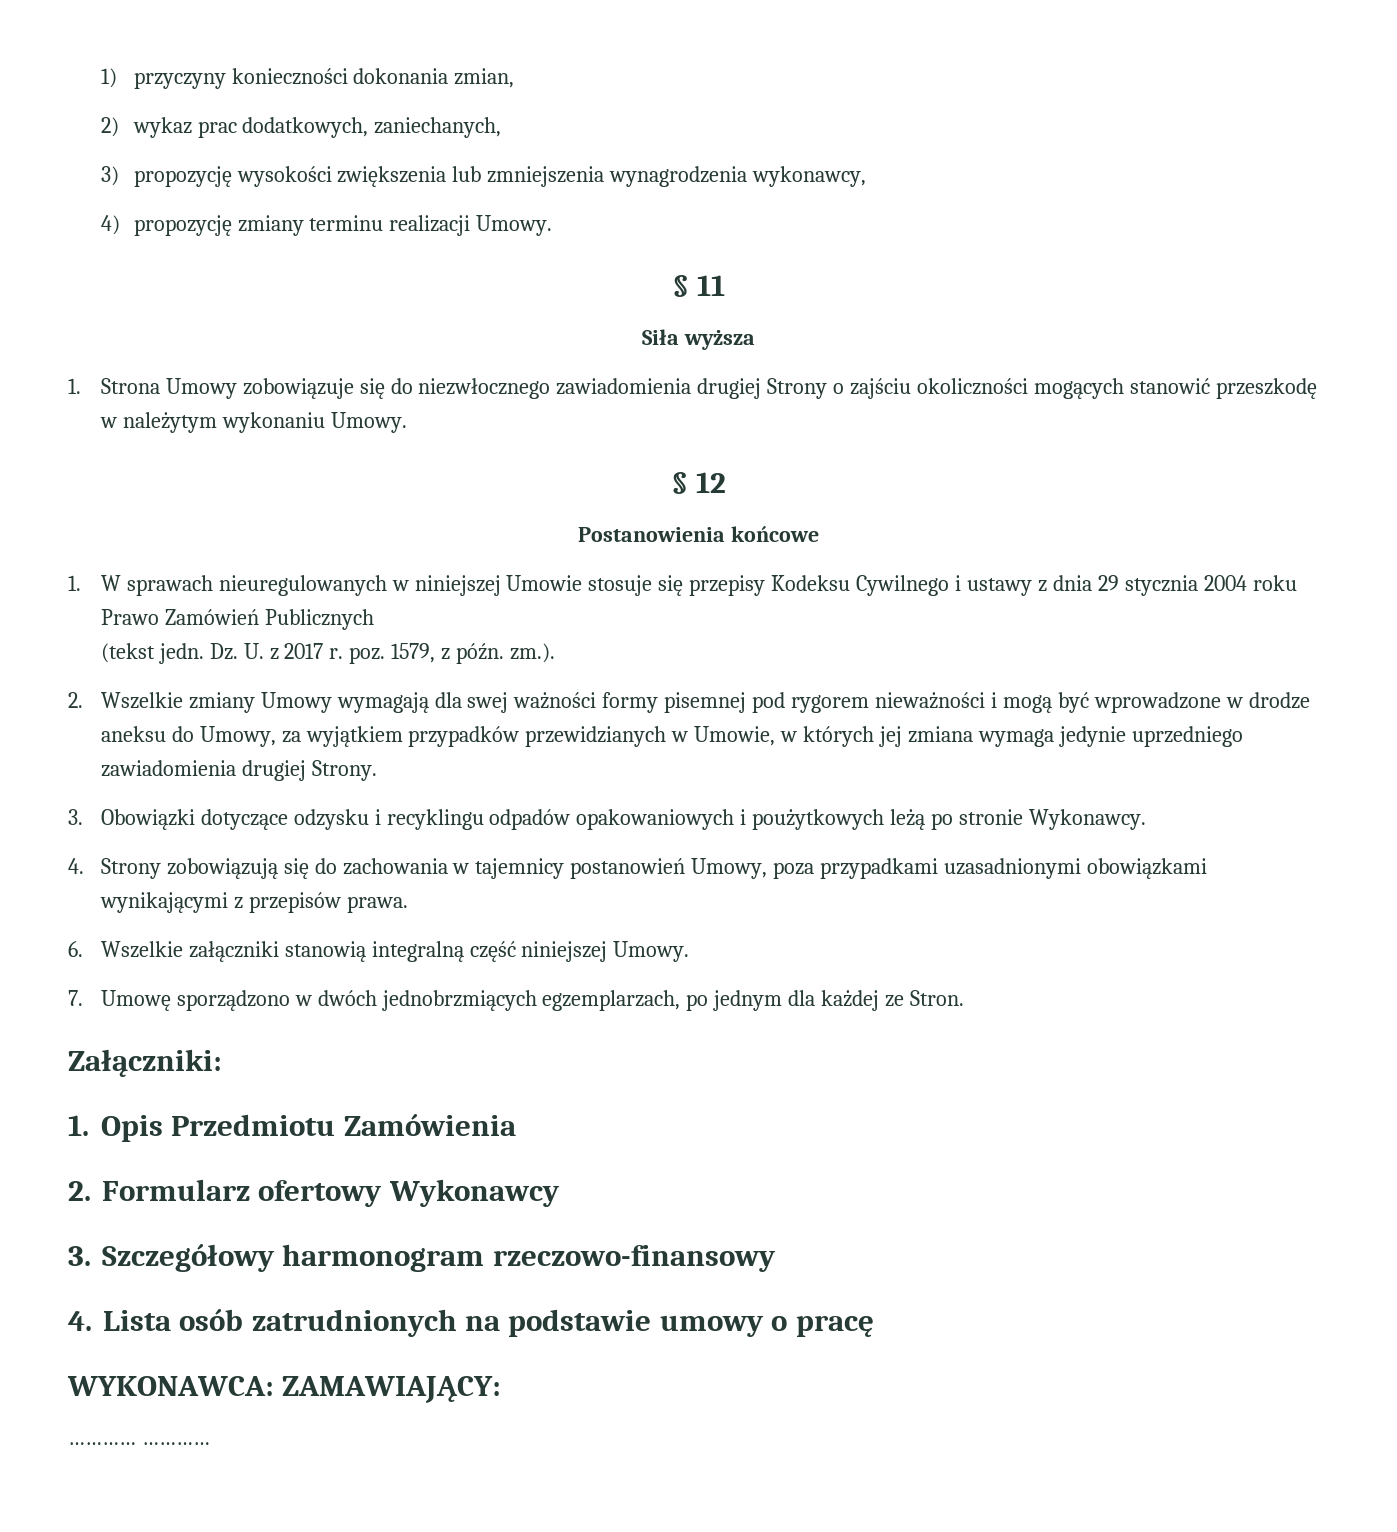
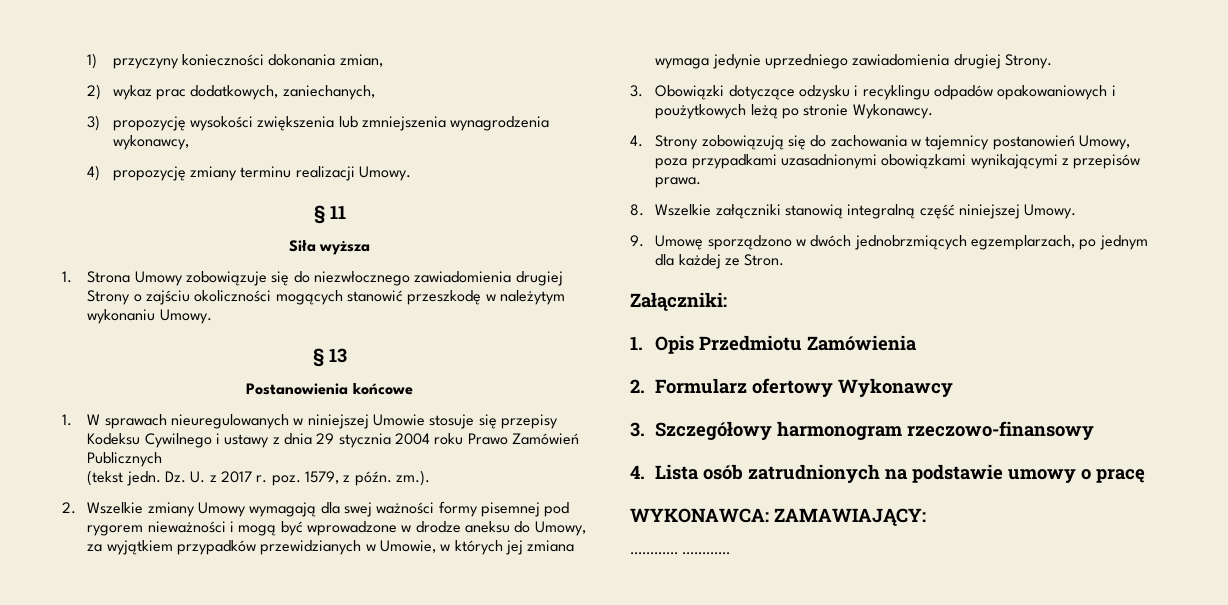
[696,472,727,493] 12 -> [328,348,347,363] 13
[68,941,83,957] 6. -> [630,204,644,216] 8.
[68,990,83,1006] 7. -> [630,235,644,247] 9.

